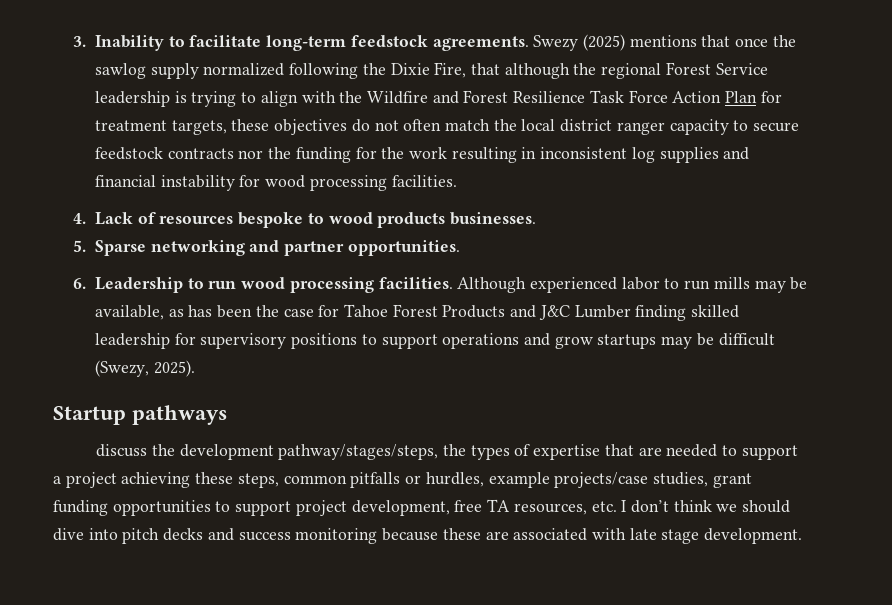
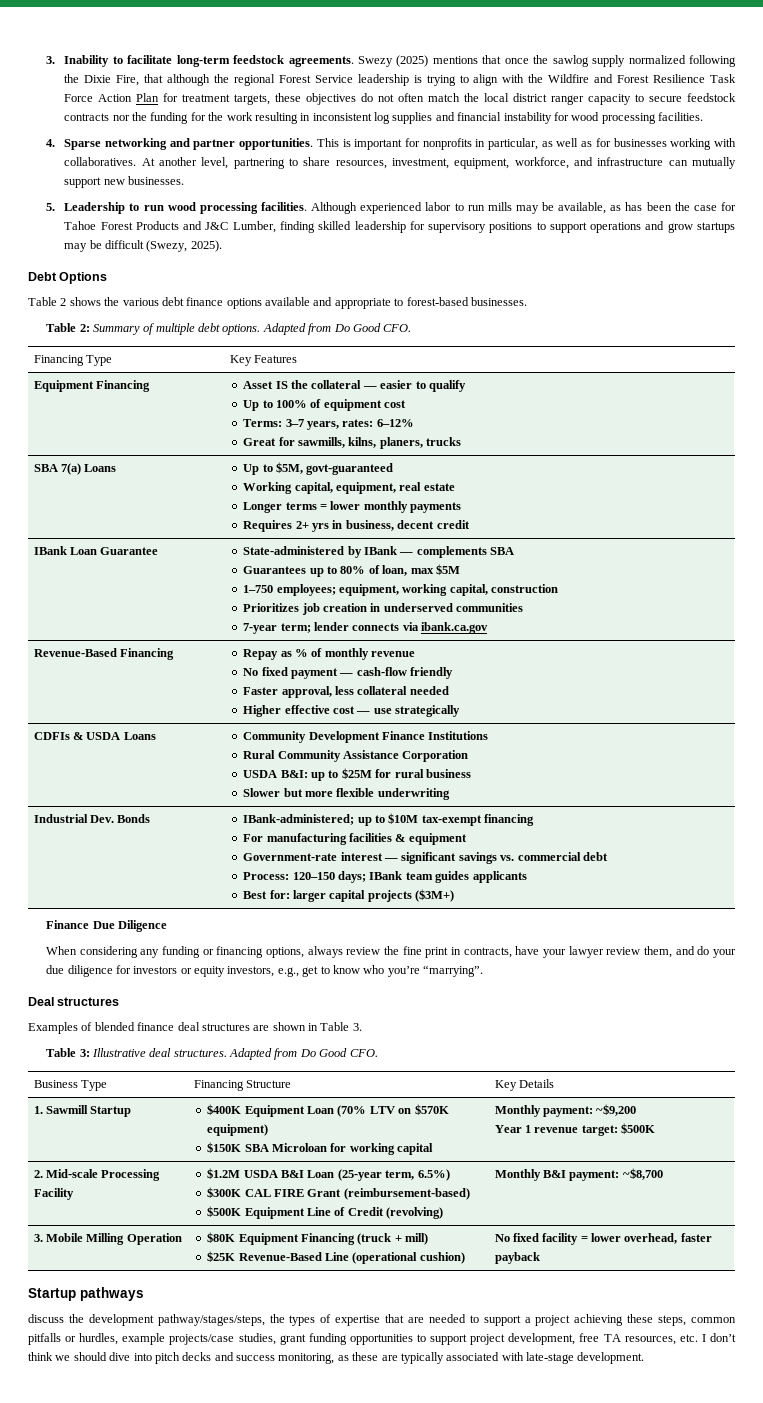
[94,212,537,228] [73,240,87,252] Lack of resources bespoke to wood products businesses. // 5. -> (56, 143) none
[73,278,87,289] // 6. -> [316,138,736,150] [64,157,736,169] [64,176,185,188] [46,203,56,211] This is important for nonprofits in particular, as well as for businesses working with collaboratives. At another level, partnering to share resources, investment, equipment, workforce, and infrastructure can mutually support new businesses. // 5.
[574,305,631,318] Lumber -> [232,221,276,233] Lumber,
(195, 368) none -> [28,272,108,284] [28,297,527,309] [46,323,412,335] [33,355,112,366] [229,355,297,366] [33,380,150,392] [243,380,466,392] [243,399,407,411] [243,419,414,430] [243,437,462,449] [33,463,117,475] [243,462,394,475] [243,482,455,494] [243,501,462,513] [243,520,470,532] [33,546,159,555] [243,546,515,558] [243,564,460,577] [243,584,559,596] [243,603,524,615] [243,622,489,634] [33,648,174,660] [243,648,416,660] [243,667,454,679] [243,686,449,698] [243,705,461,717] [33,732,156,740] [243,731,489,743] [243,750,469,762] [243,768,471,781] [243,788,450,800] [33,814,151,823] [243,813,535,826] [243,833,467,845] [243,852,608,864] [243,871,527,883] [243,889,455,902] [46,920,167,932] [46,946,737,958] [46,965,484,977] [28,997,120,1006] [28,1022,362,1034] [46,1048,378,1060] [33,1080,107,1091] [193,1080,291,1091] [494,1079,554,1091] [33,1105,132,1117] [207,1104,449,1117] [207,1124,269,1136] [207,1142,434,1155] [494,1104,637,1117] [494,1123,656,1136] [33,1169,161,1181] [33,1188,74,1200] [207,1168,450,1181] [207,1187,470,1200] [207,1206,444,1219] [494,1168,663,1181] [33,1233,182,1245] [207,1232,429,1245] [207,1251,465,1264] [494,1233,712,1245] [494,1252,540,1264] // Debt Options // Table 2 shows the various debt finance options available and appropriate to forest-based businesses. // Table 2: Summary of multiple debt options. Adapted from Do Good CFO. // Financing Type | Key Features // Equipment Financing | Asset IS the collateral — easier to qualify // Up to 100% of equipment cost // Terms: 3–7 years, rates: 6–12% // Great for sawmills, kilns, planers, trucks // SBA 7(a) Loans | Up to $5M, govt-guaranteed // Working capital, equipment, real estate // Longer terms = lower monthly payments // Requires 2+ yrs in business, decent credit // IBank Loan Guarantee | State-administered by IBank — complements SBA // Guarantees up to 80% of loan, max $5M // 1–750 employees; equipment, working capital, construction // Prioritizes job creation in underserved communities // 7-year term; lender connects via ibank.ca.gov // Revenue-Based Financing | Repay as % of monthly revenue // No fixed payment — cash-flow friendly // Faster approval, less collateral needed // Higher effective cost — use strategically // CDFIs & USDA Loans | Community Development Finance Institutions // Rural Community Assistance Corporation // USDA B&I: up to $25M for rural business // Slower but more flexible underwriting // Industrial Dev. Bonds | IBank-administered; up to $10M tax-exempt financing // For manufacturing facilities & equipment // Government-rate interest — significant savings vs. commercial debt // Process: 120–150 days; IBank team guides applicants // Best for: larger capital projects ($3M+) // Finance Due Diligence // When considering any funding or financing options, always review the fine print in contracts, have your lawyer review them, and do your due diligence for investors or equity investors, e.g., get to know who you’re “marrying”. // Deal structures // Examples of blended finance deal structures are shown in Table 3. // Table 3: Illustrative deal structures. Adapted from Do Good CFO. // Business Type | Financing Structure | Key Details // 1. Sawmill Startup | $400K Equipment Loan (70% LTV on $570K equipment) // $150K SBA Microloan for working capital | Monthly payment: ~$9,200 // Year 1 revenue target: $500K // 2. Mid-scale Processing Facility | $1.2M USDA B&I Loan (25-year term, 6.5%) // $300K CAL FIRE Grant (reimbursement-based) // $500K Equipment Line of Credit (revolving) | Monthly B&I payment: ~$8,700 // 3. Mobile Milling Operation | $80K Equipment Financing (truck + mill) // $25K Revenue-Based Line (operational cushion) | No fixed facility = lower overhead, faster payback
[295,528,439,544] monitoring because -> [278,1353,349,1364] monitoring, as
(509, 535) none -> [400,1352,444,1364] typically
[629,528,700,544] late stage -> [526,1352,574,1364] late-stage

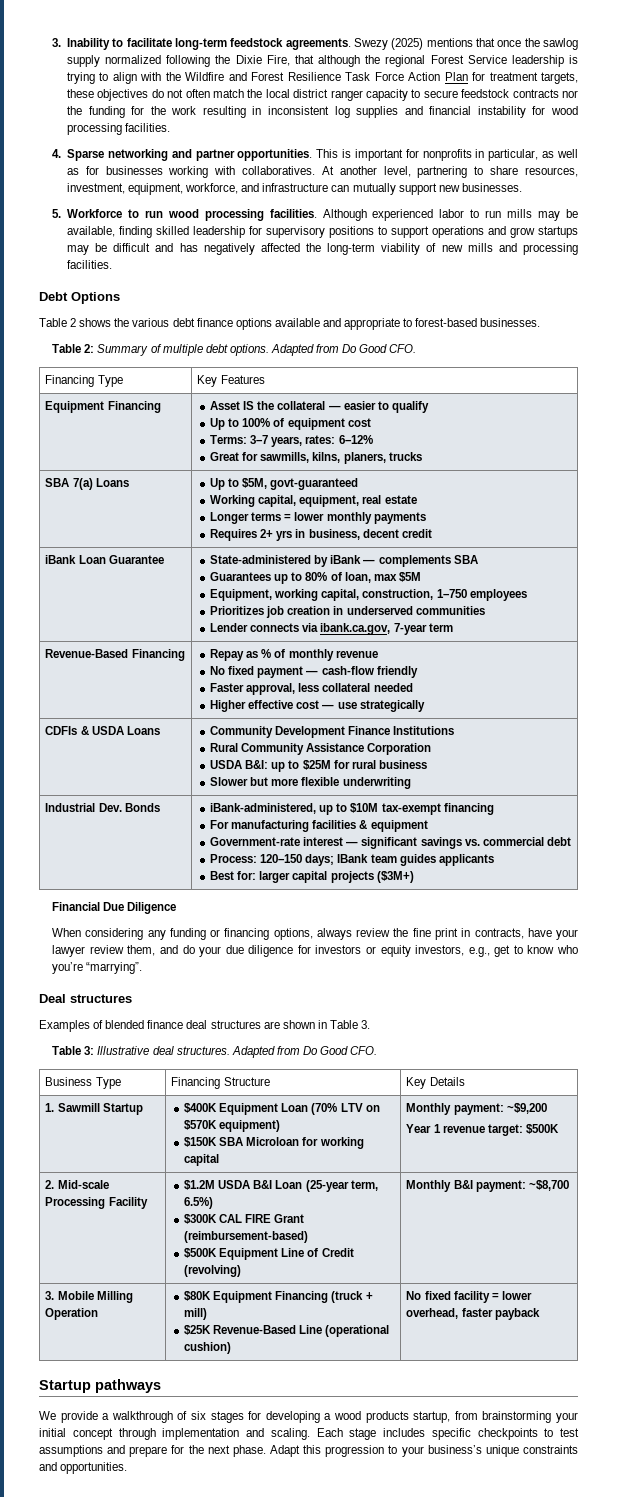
[64,202,126,214] Leadership -> [66,209,122,218] Workforce
[610,202,736,211] [64,221,276,233] as has been the case for Tahoe Forest Products and J&C Lumber, -> (115, 231) none
[146,240,222,252] (Swezy, 2025). -> [155,243,578,255] [66,260,112,269] and has negatively affected the long-term viability of new mills and processing facilities.
[33,546,67,555] IBank -> [45,555,77,564] iBank
[364,546,398,555] IBank -> [330,555,362,564] iBank
[243,584,559,596] 1–750 employees; equipment, working capital, construction -> [210,589,527,601] Equipment, working capital, construction, 1–750 employees
[243,622,489,634] 7-year term; lender connects via ibank.ca.gov -> [210,623,453,635] Lender connects via ibank.ca.gov, 7-year term
[243,814,355,825] IBank-administered; -> [210,803,317,814] iBank-administered,
[46,920,90,929] Finance -> [52,902,101,911] Financial
[28,1314,737,1326] [28,1333,736,1345] [28,1352,645,1364] discuss the development pathway/stages/steps, the types of expertise that are needed to support a project achieving these steps, common pitfalls or hurdles, example projects/case studies, grant funding opportunities to support project development, free TA resources, etc. I don’t think we should dive into pitch decks and success monitoring, as these are typically associated with late-stage development. -> [39,1411,579,1423] [39,1428,579,1440] [39,1445,579,1457] [39,1462,128,1474] We provide a walkthrough of six stages for developing a wood products startup, from brainstorming your initial concept through implementation and scaling. Each stage includes specific checkpoints to test assumptions and prepare for the next phase. Adapt this progression to your business’s unique constraints and opportunities.

